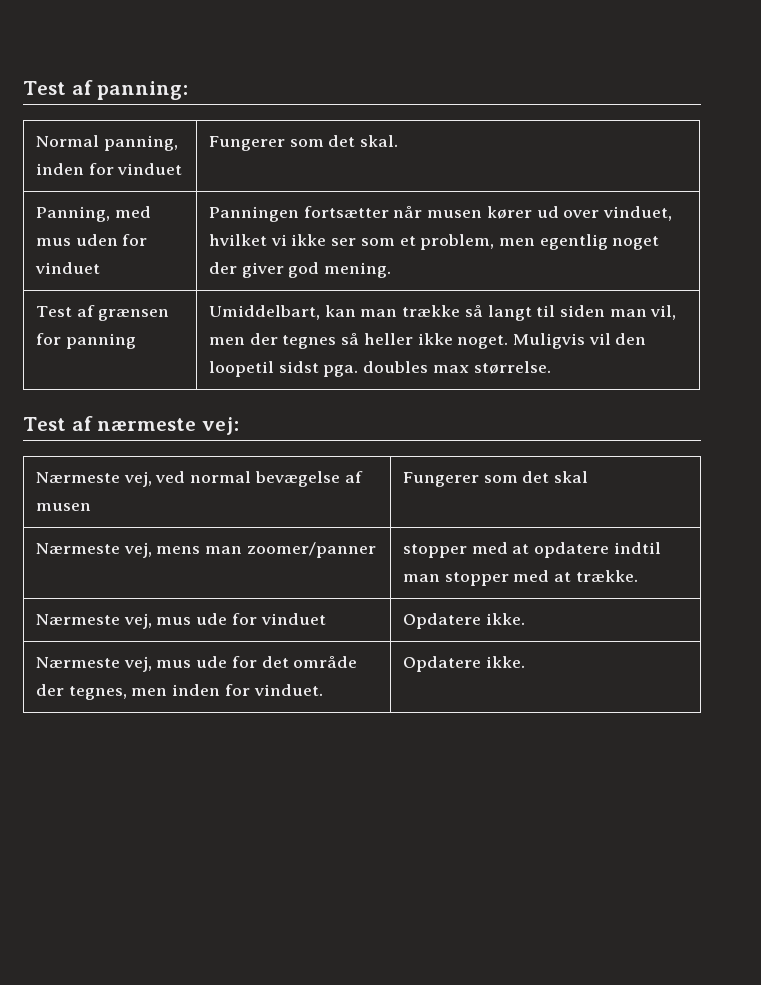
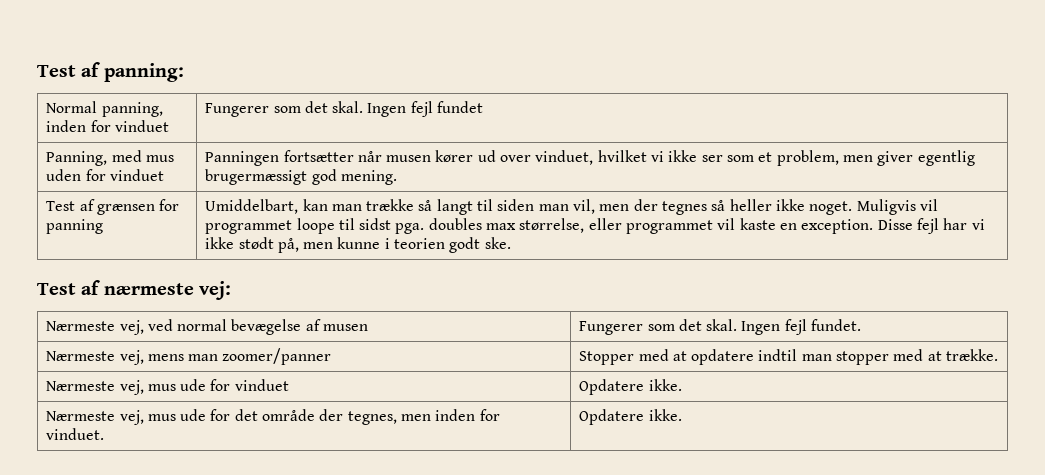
(399, 141) none -> [367,101,484,117] Ingen fejl fundet
[539,234,660,250] [208,262,284,278] egentlig noget der giver -> [877,150,975,166] [205,169,308,185] giver egentlig brugermæssigt
[615,333,647,345] [208,361,274,377] den loopetil -> [205,218,355,234] programmet loope til
[473,361,551,374] størrelse. -> [519,218,985,234] [205,237,511,253] størrelse, eller programmet vil kaste en exception. Disse fejl har vi ikke stødt på, men kunne i teorien godt ske.
[554,471,589,483] skal -> [706,319,862,335] skal. Ingen fejl fundet.
[402,544,467,558] stopper -> [579,351,635,365] Stopper

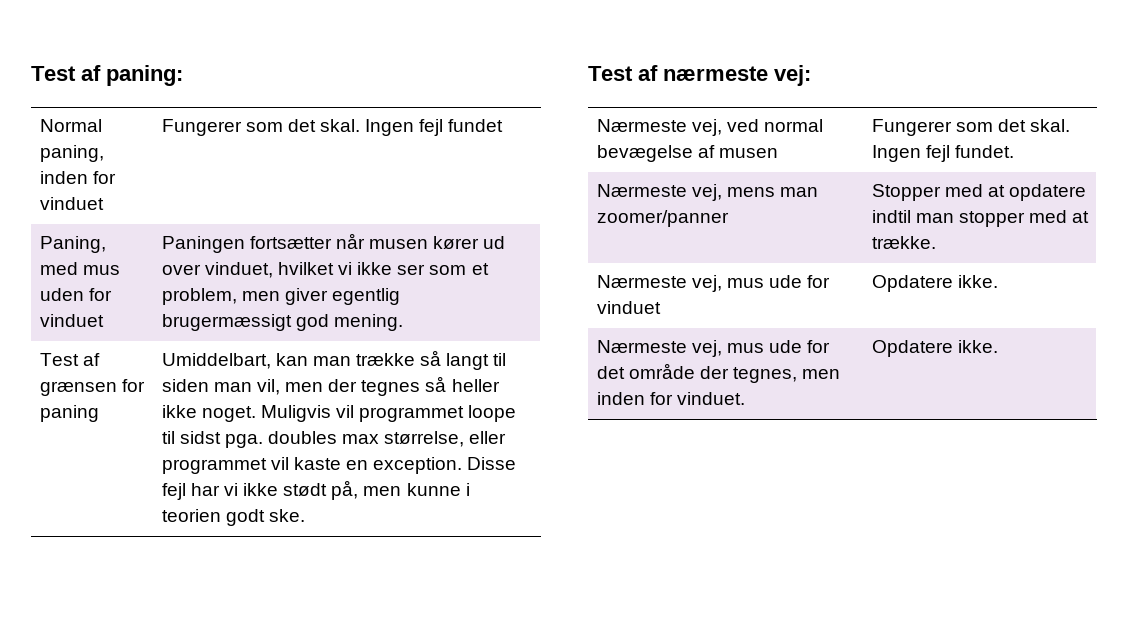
[37,62,184,82] Test af panning: -> [31,65,183,86] Test af paning:
[101,102,163,117] panning, -> [39,145,104,162] paning,
[46,151,108,166] Panning, -> [39,236,106,253] Paning,
[205,151,280,166] Panningen -> [161,236,245,253] Paningen
[46,219,104,234] panning -> [39,405,99,422] paning

